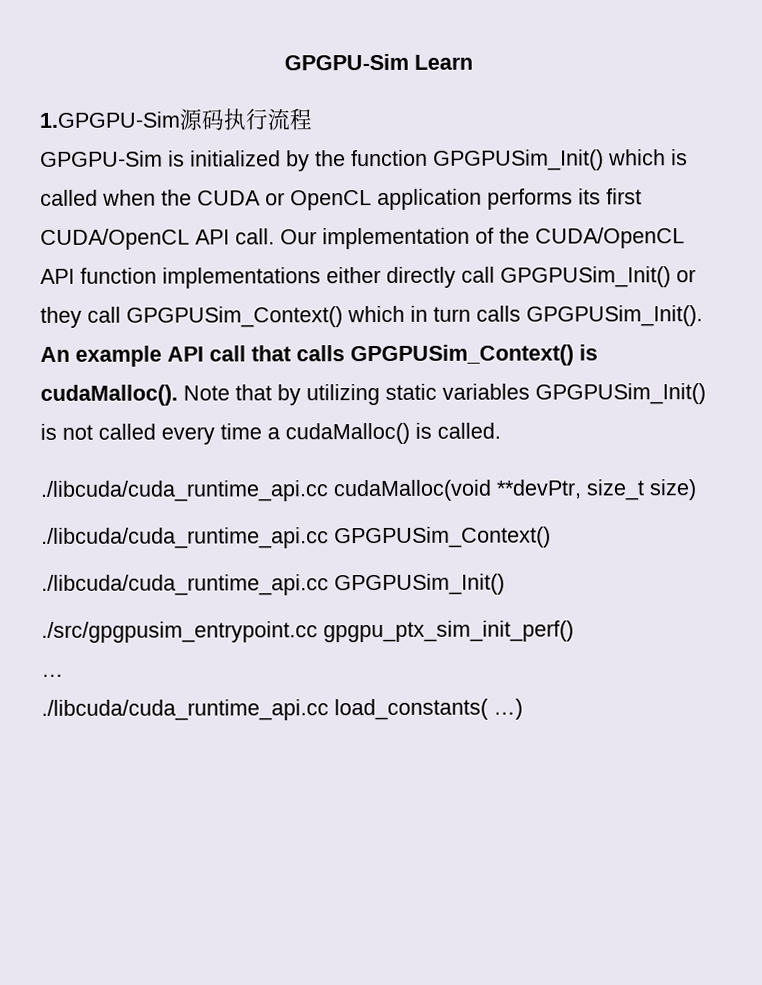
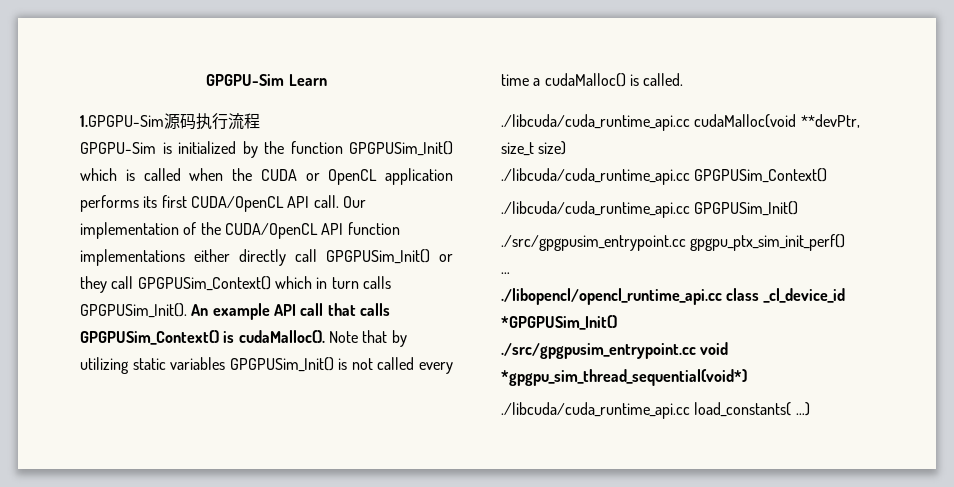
(64, 675) none -> [501,288,845,305] [501,315,617,330] [501,342,729,359] [501,369,747,386] // ./libopencl/opencl_runtime_api.cc class _cl_device_id *GPGPUSim_Init() // ./src/gpgpusim_entrypoint.cc void *gpgpu_sim_thread_sequential(void*)

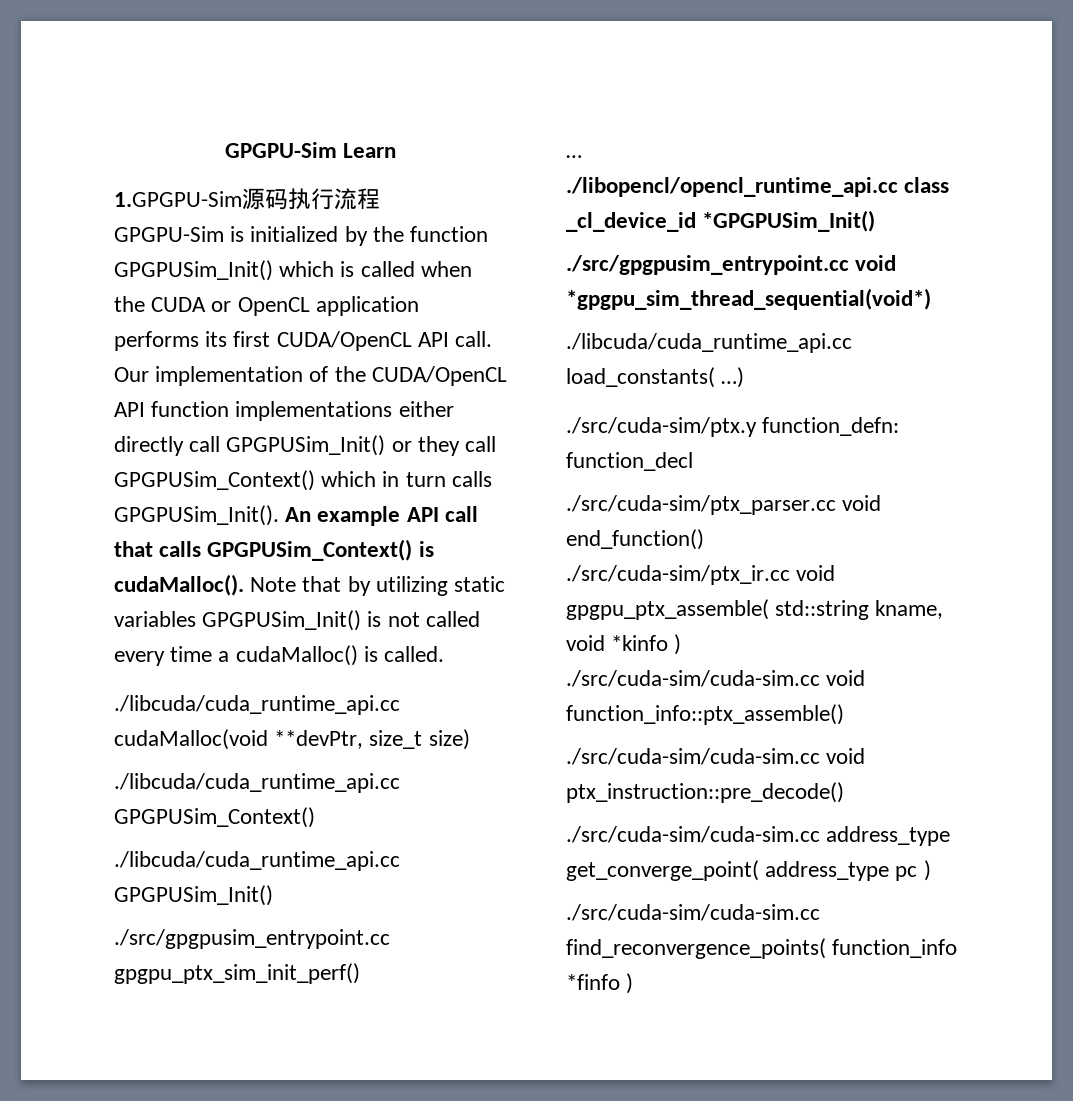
(810, 409) none -> [566,417,900,437] [566,452,693,471] [566,495,882,515] [566,529,704,550] [566,565,836,585] [566,599,944,620] [566,634,682,655] [566,670,866,687] [566,704,844,725] [566,748,866,765] [566,782,844,803] [566,826,951,846] [566,860,931,881] [566,904,820,921] [566,938,958,959] [566,973,634,994] // ./src/cuda-sim/ptx.y function_defn: function_decl // ./src/cuda-sim/ptx_parser.cc void end_function() // ./src/cuda-sim/ptx_ir.cc void gpgpu_ptx_assemble( std::string kname, void *kinfo ) // ./src/cuda-sim/cuda-sim.cc void function_info::ptx_assemble() // ./src/cuda-sim/cuda-sim.cc void ptx_instruction::pre_decode() // ./src/cuda-sim/cuda-sim.cc address_type get_converge_point( address_type pc ) // ./src/cuda-sim/cuda-sim.cc find_reconvergence_points( function_info *finfo )

